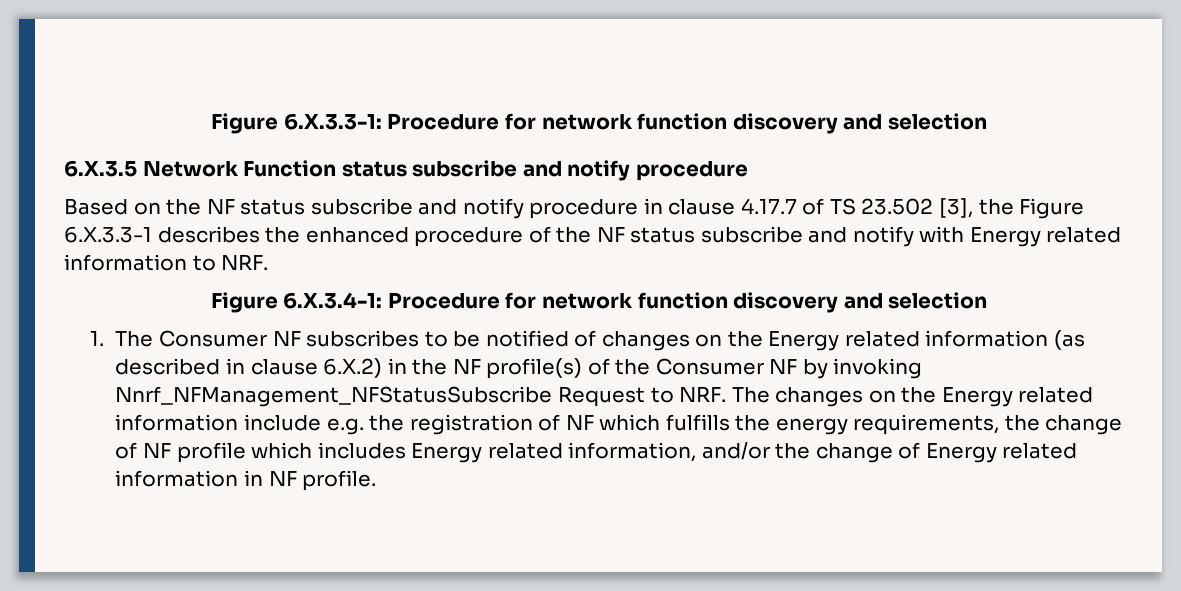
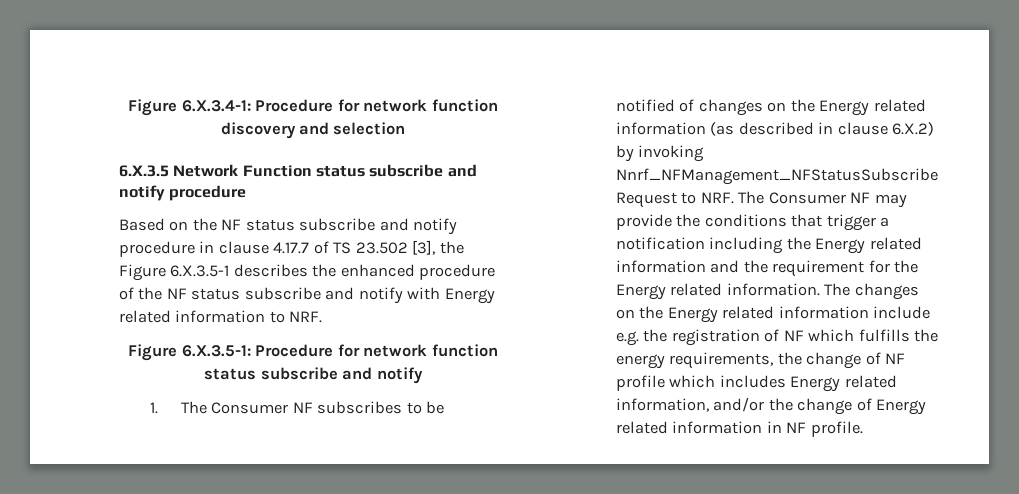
[211,113,382,134] Figure 6.X.3.3-1: -> [128,99,251,116] Figure 6.X.3.4-1:
[64,226,152,243] 6.X.3.3-1 -> [170,265,230,277] 6.X.3.5-1
[283,292,988,313] 6.X.3.4-1: Procedure for network function discovery and selection -> [181,344,498,357] [204,367,423,384] 6.X.3.5-1: Procedure for network function status subscribe and notify
[387,358,798,379] in the NF profile(s) of the Consumer NF -> (935, 129) none
(770, 395) none -> [768,192,907,208] [616,214,890,231] [616,237,922,254] [616,260,919,277] [616,283,851,300] Consumer NF may provide the conditions that trigger a notification including the Energy related information and the requirement for the Energy related information. The

